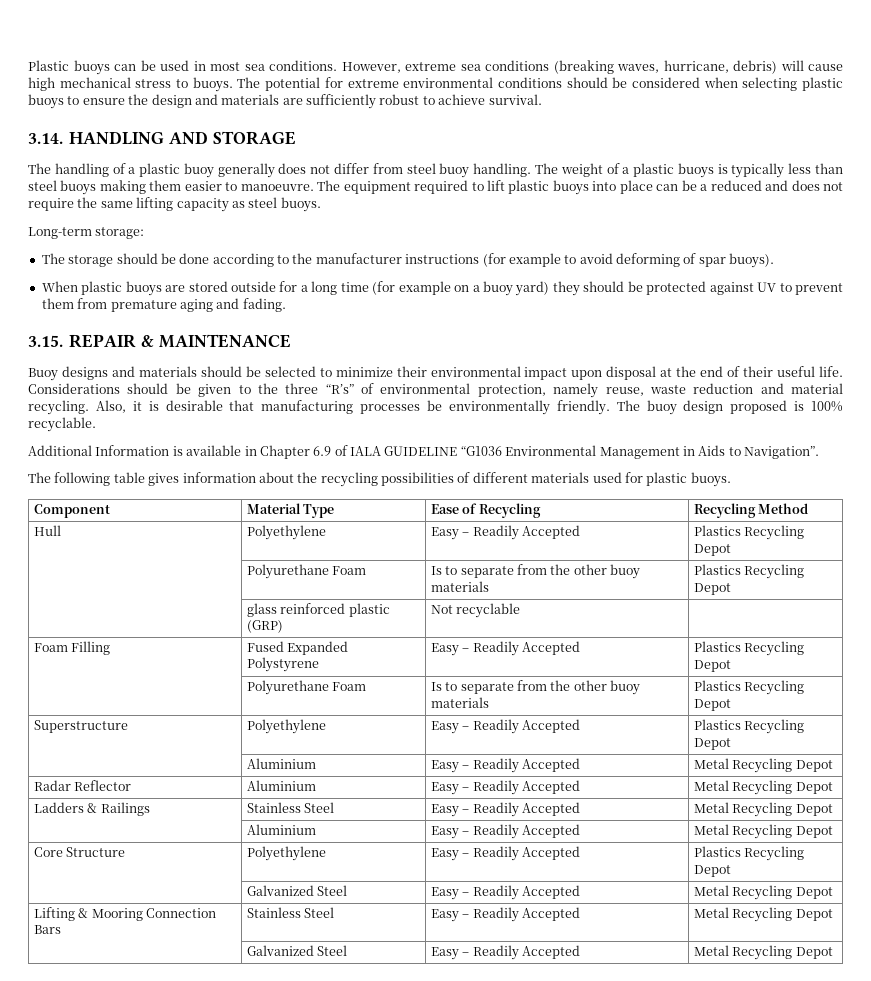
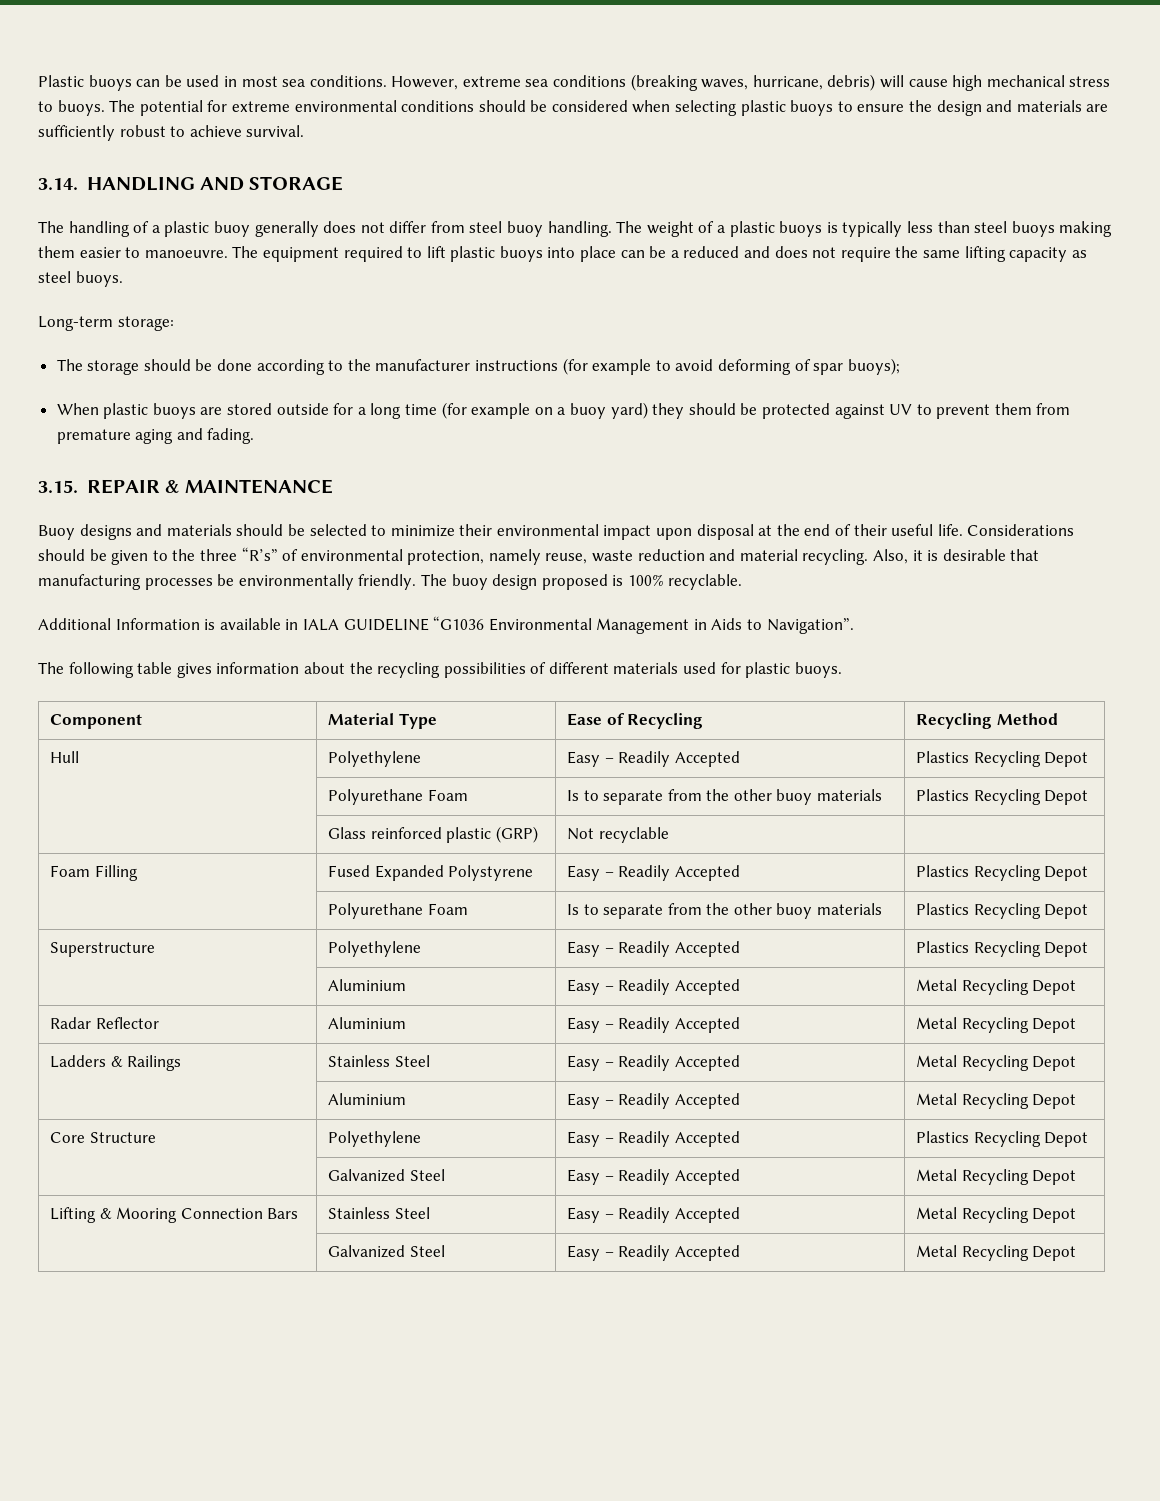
[729,253,775,268] buoys). -> [847,358,900,375] buoys);
[259,445,348,459] Chapter 6.9 of -> (299, 624) none
[246,603,277,617] glass -> [327,827,366,839] Glass

